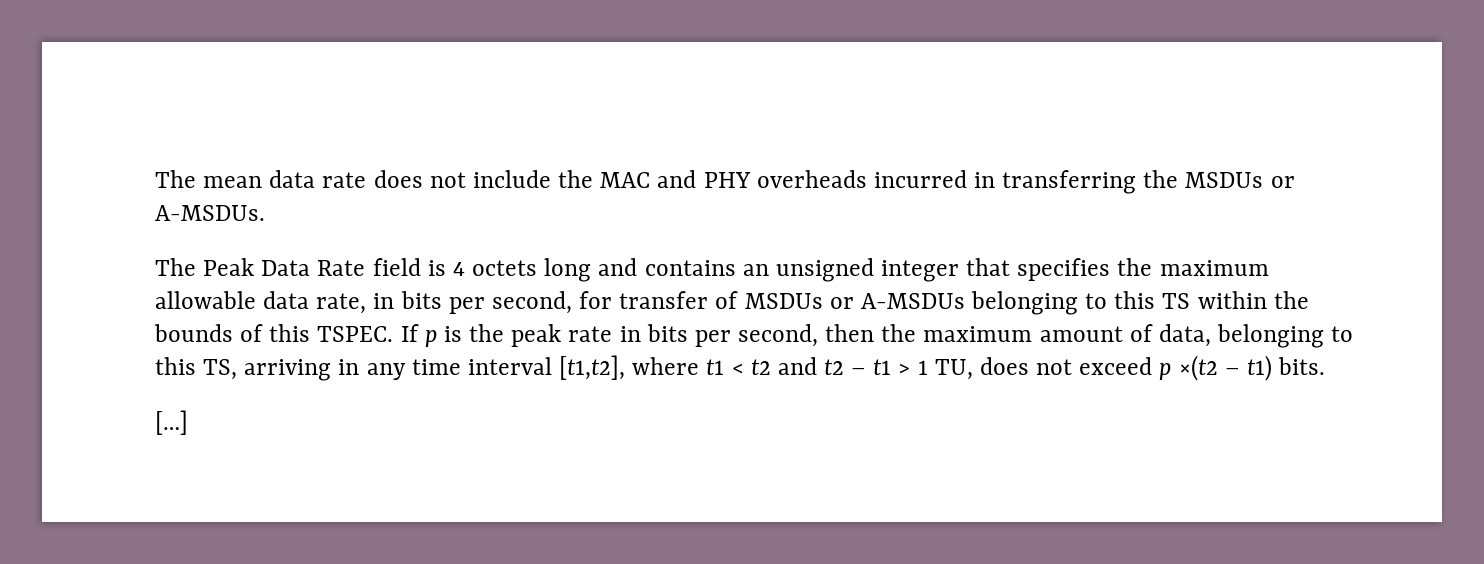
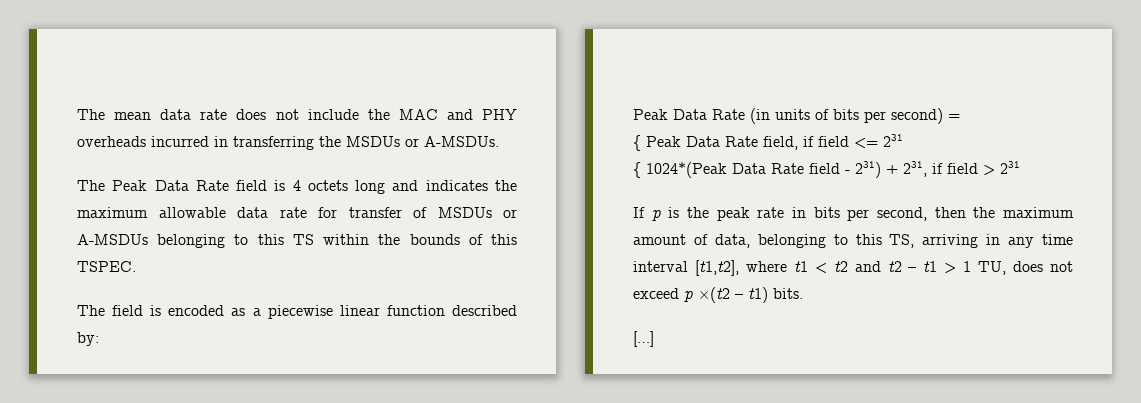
[644,258,1269,282] [155,291,572,314] contains an unsigned integer that specifies the maximum allowable data rate, in bits per second, -> [425,180,517,191] [77,207,307,218] indicates the maximum allowable data rate
(394, 334) none -> [77,305,517,319] [77,332,99,346] [633,108,960,124] [633,134,903,151] [633,161,1020,178] // The field is encoded as a piecewise linear function described by: // Peak Data Rate (in units of bits per second) = // { Peak Data Rate field, if field <= 231 // { 1024*(Peak Data Rate field - 231) + 231, if field > 231 //

